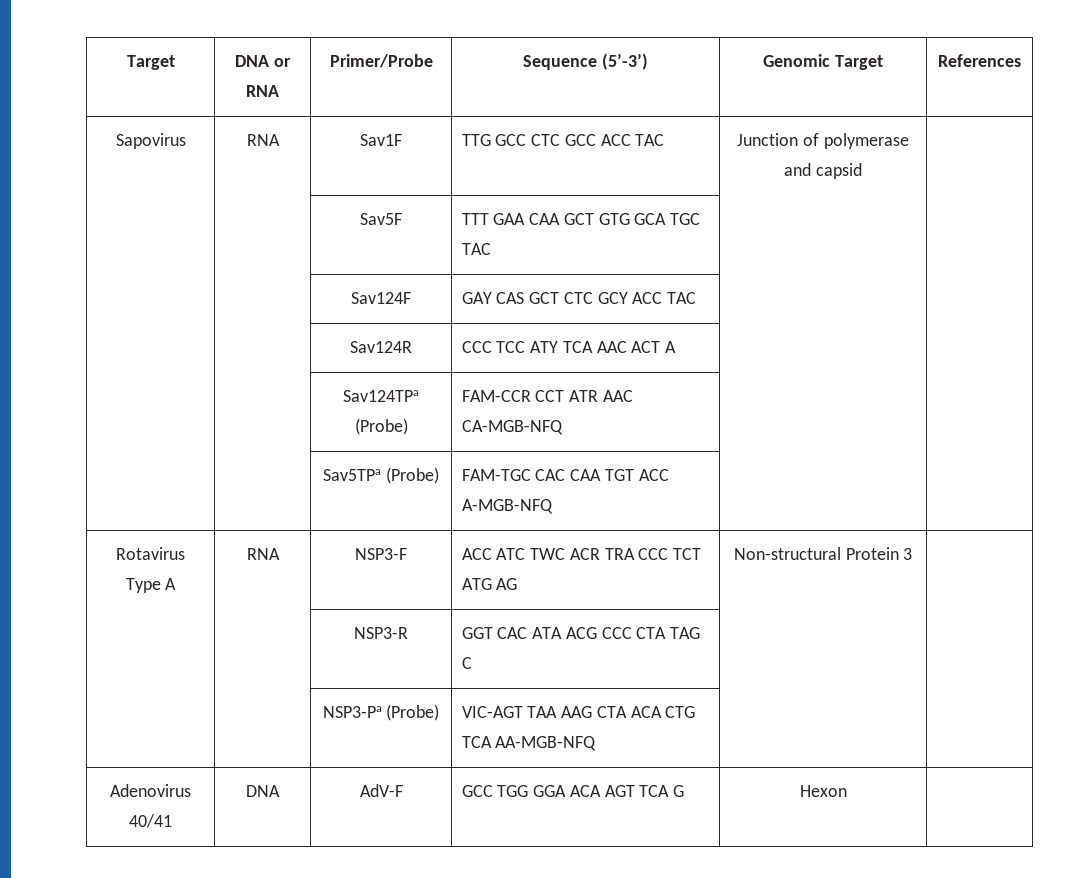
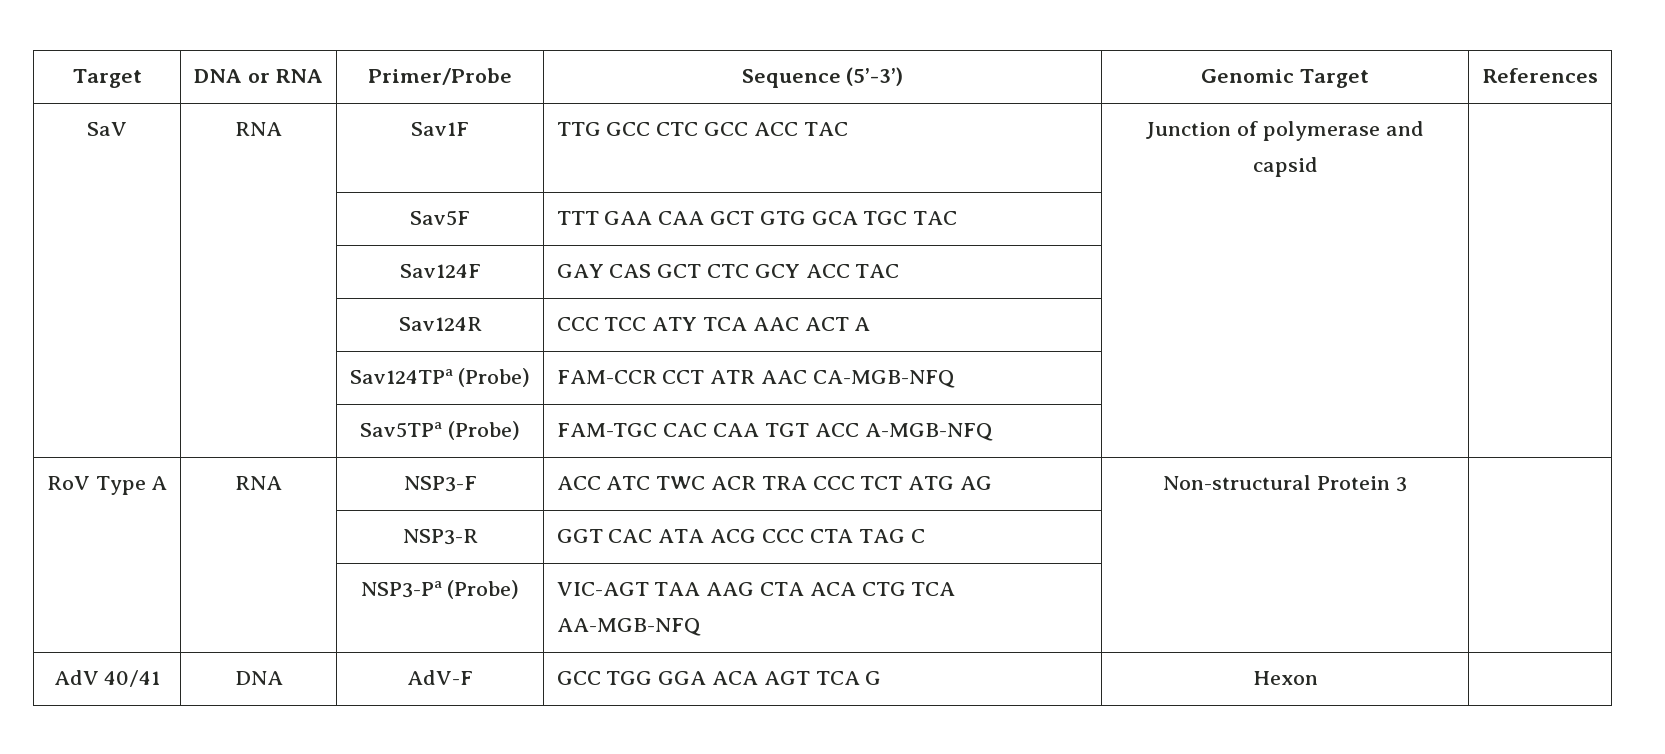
[115,133,186,149] Sapovirus -> [87,122,127,136] SaV
[116,547,185,560] Rotavirus -> [46,476,90,490] RoV
[110,784,191,797] Adenovirus -> [53,670,99,685] AdV

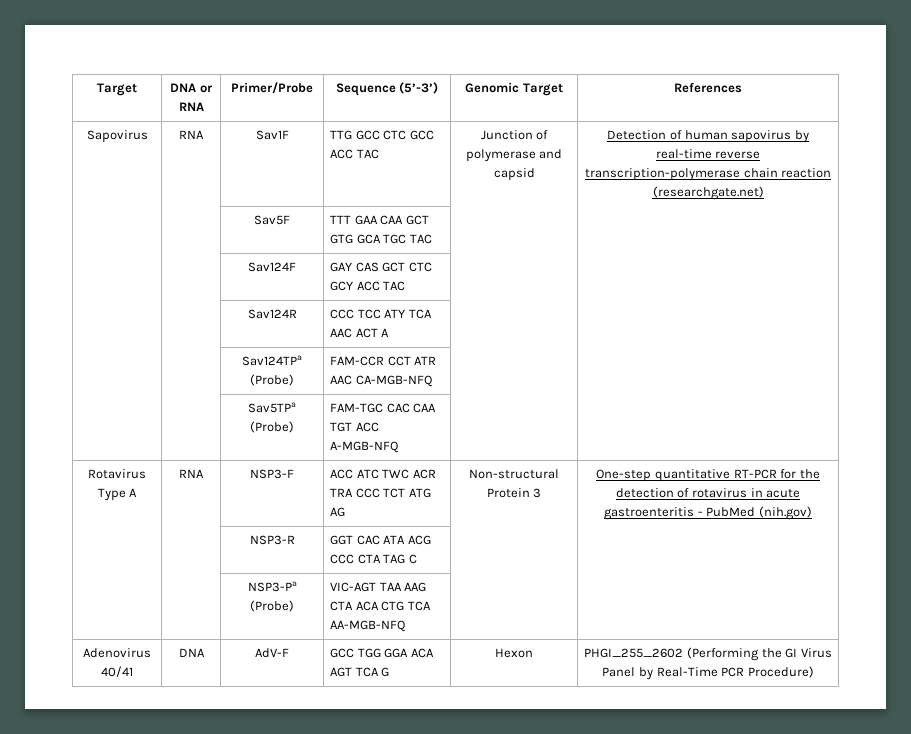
[87,122,127,136] SaV -> [86,130,148,143] Sapovirus
(1318, 167) none -> [607,130,809,143] [655,149,761,159] [584,168,832,181] [652,186,764,200] Detection of human sapovirus by real-time reverse transcription-polymerase chain reaction (researchgate.net)
[46,476,90,490] RoV -> [88,469,146,479] Rotavirus
(1407, 484) none -> [596,469,820,482] [615,488,801,498] [604,506,812,520] One-step quantitative RT-PCR for the detection of rotavirus in acute gastroenteritis - PubMed (nih.gov)
[53,670,99,685] AdV -> [83,648,151,658] Adenovirus
(1318, 678) none -> [584,647,832,661] [602,666,814,680] PHGI_255_2602 (Performing the GI Virus Panel by Real-Time PCR Procedure)

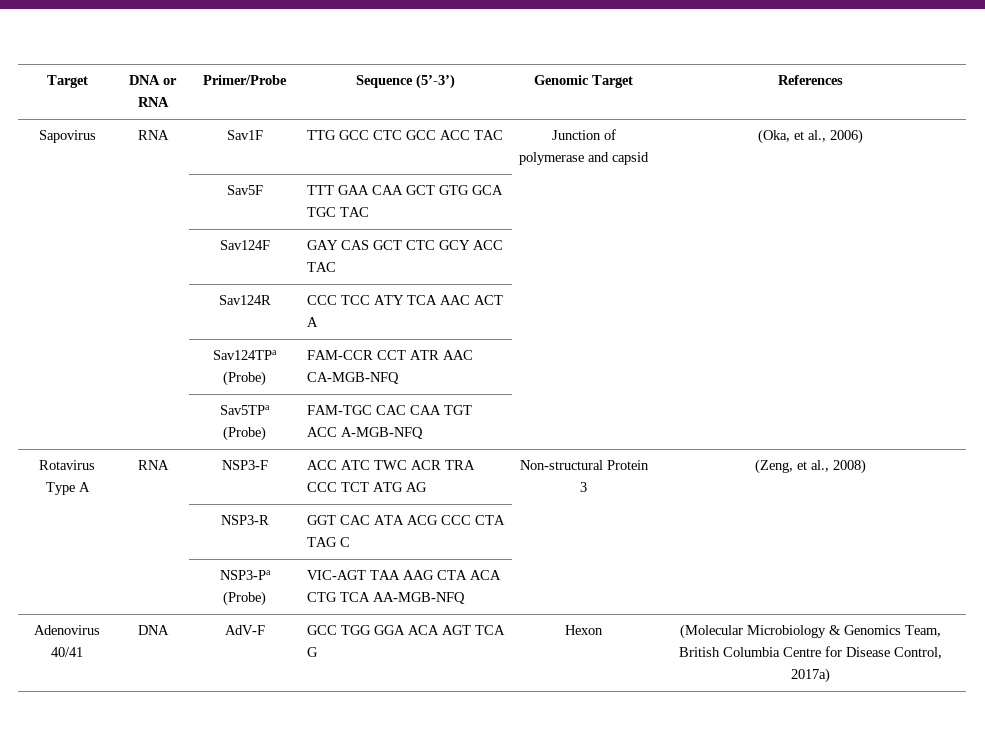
[607,130,809,143] [655,149,761,159] [584,168,832,181] [652,186,764,200] Detection of human sapovirus by real-time reverse transcription-polymerase chain reaction (researchgate.net) -> [758,129,863,144] (Oka, et al., 2006)
[596,469,820,482] [615,488,801,498] [604,506,812,520] One-step quantitative RT-PCR for the detection of rotavirus in acute gastroenteritis - PubMed (nih.gov) -> [755,459,866,474] (Zeng, et al., 2008)
[584,647,832,661] [602,666,814,680] PHGI_255_2602 (Performing the GI Virus Panel by Real-Time PCR Procedure) -> [680,624,941,639] [679,646,942,659] [791,668,830,683] (Molecular Microbiology & Genomics Team, British Columbia Centre for Disease Control, 2017a)

